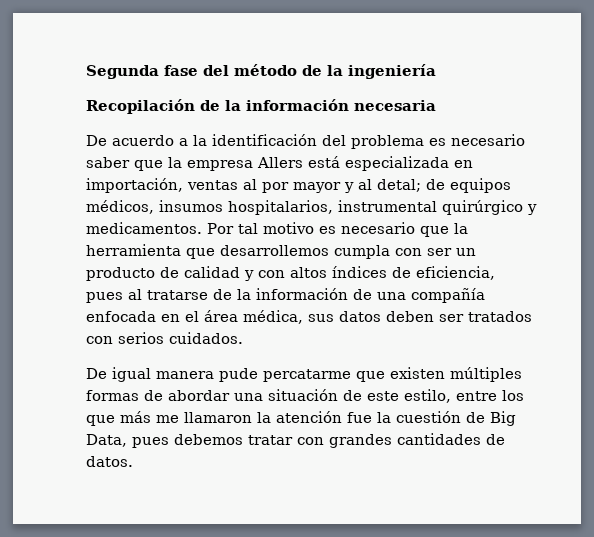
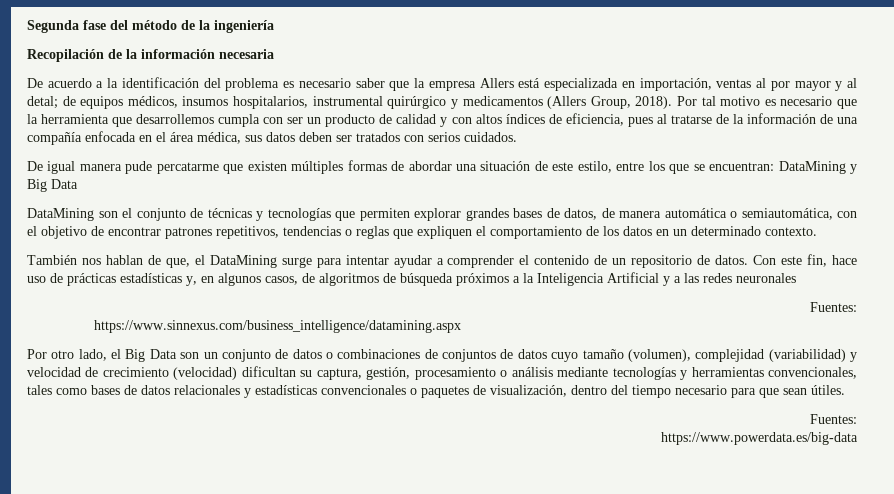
[86,222,202,234] medicamentos. -> [462,96,673,109] medicamentos (Allers Group, 2018).
[120,411,516,426] [86,433,505,448] [86,456,133,467] más me llamaron la atención fue la cuestión de Big Data, pues debemos tratar con grandes cantidades de datos. -> [693,161,858,174] [27,179,78,192] [27,208,857,221] [27,226,817,239] [27,254,857,268] [27,272,796,286] [810,302,857,312] [94,320,462,333] [27,349,858,362] [27,366,857,380] [27,385,845,398] [810,414,857,424] [661,432,858,445] se encuentran: DataMining y Big Data // DataMining son el conjunto de técnicas y tecnologías que permiten explorar grandes bases de datos, de manera automática o semiautomática, con el objetivo de encontrar patrones repetitivos, tendencias o reglas que expliquen el comportamiento de los datos en un determinado contexto. // También nos hablan de que, el DataMining surge para intentar ayudar a comprender el contenido de un repositorio de datos. Con este fin, hace uso de prácticas estadísticas y, en algunos casos, de algoritmos de búsqueda próximos a la Inteligencia Artificial y a las redes neuronales // Fuentes: // https://www.sinnexus.com/business_intelligence/datamining.aspx // Por otro lado, el Big Data son un conjunto de datos o combinaciones de conjuntos de datos cuyo tamaño (volumen), complejidad (variabilidad) y velocidad de crecimiento (velocidad) dificultan su captura, gestión, procesamiento o análisis mediante tecnologías y herramientas convencionales, tales como bases de datos relacionales y estadísticas convencionales o paquetes de visualización, dentro del tiempo necesario para que sean útiles. // Fuentes: // https://www.powerdata.es/big-data

